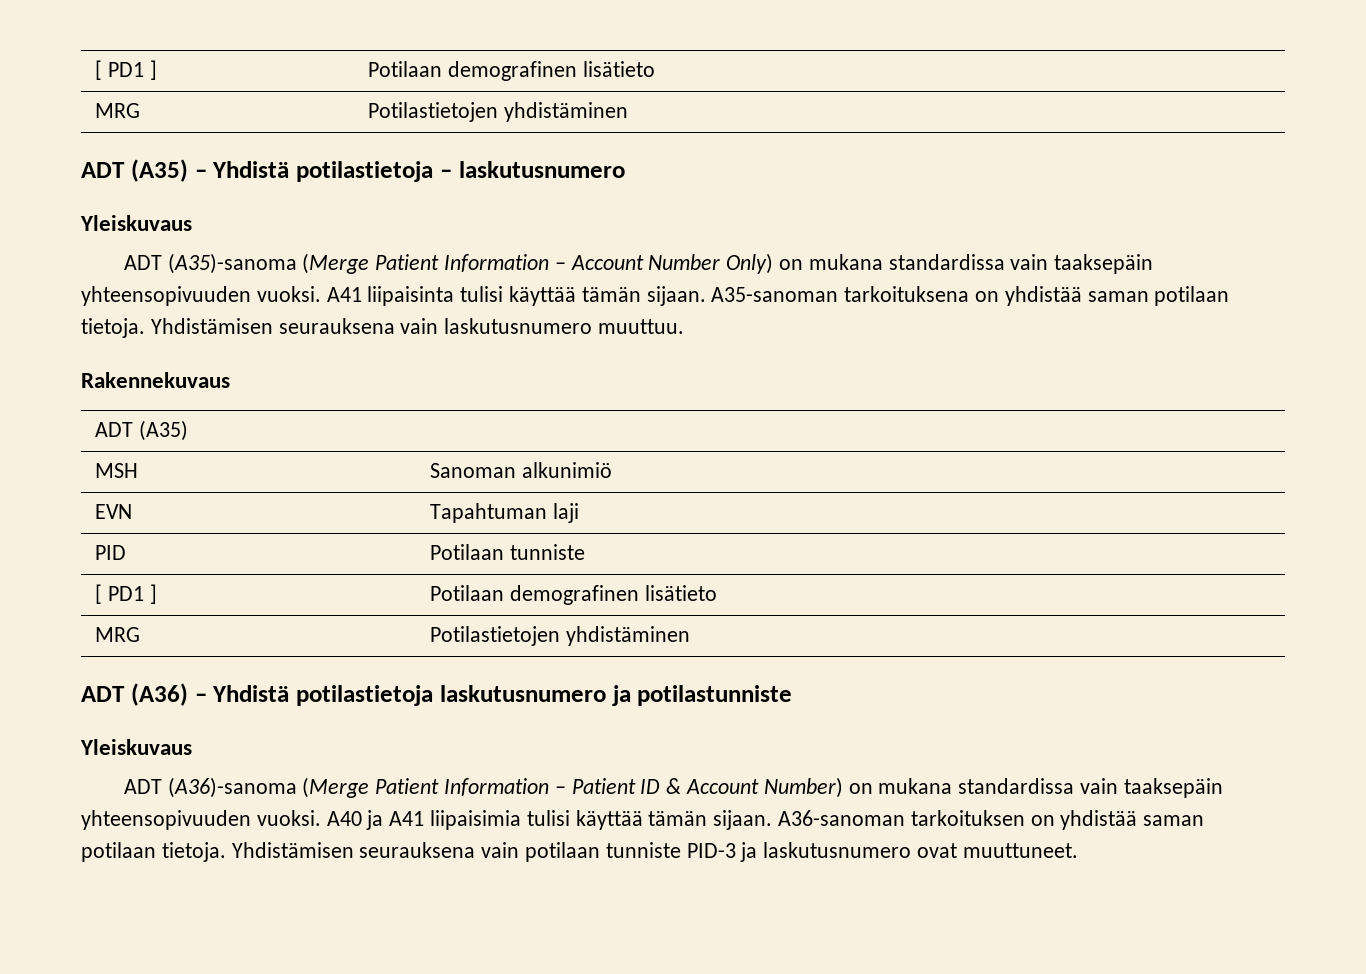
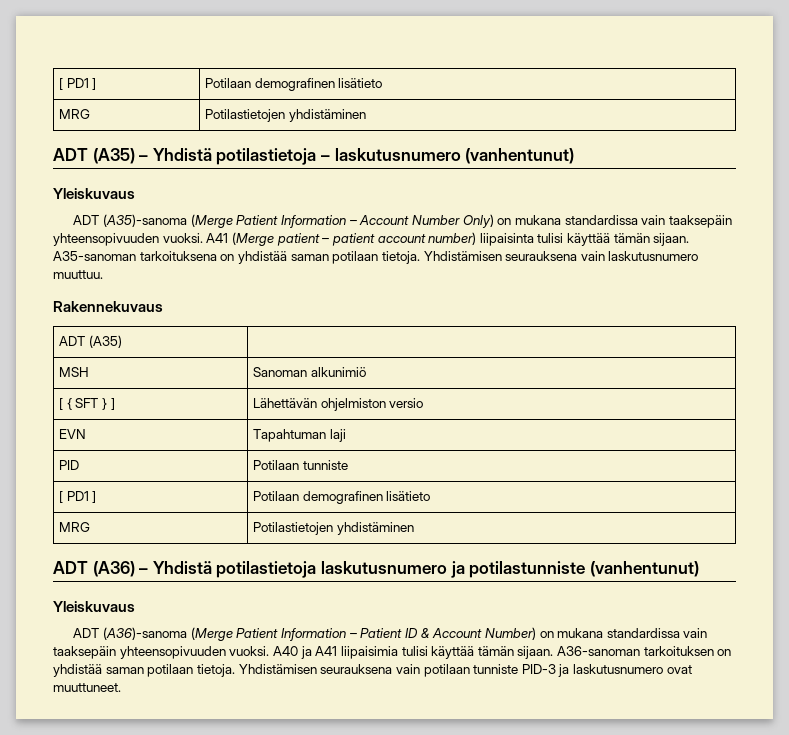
(625, 169) none -> [465,148,575,164] (vanhentunut)
(362, 294) none -> [231,232,477,246] (Merge patient – patient account number)
(612, 470) none -> [58,398,115,410] [252,398,424,411] // [ { SFT } ] | Lähettävän ohjelmiston versio
(793, 695) none -> [589,561,699,577] (vanhentunut)

